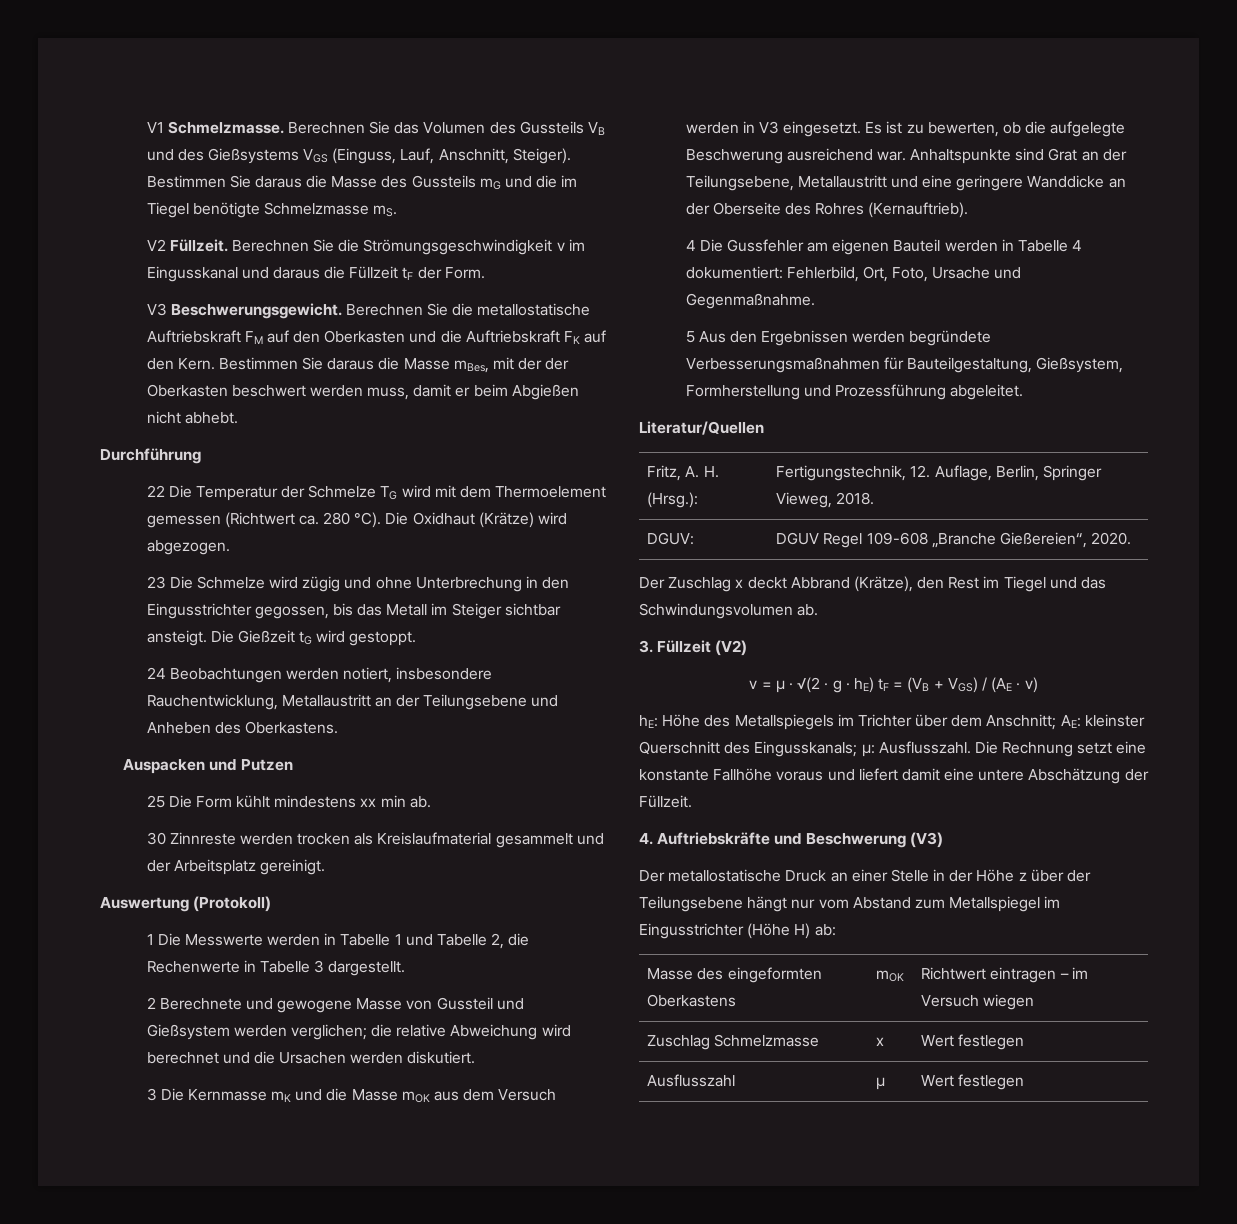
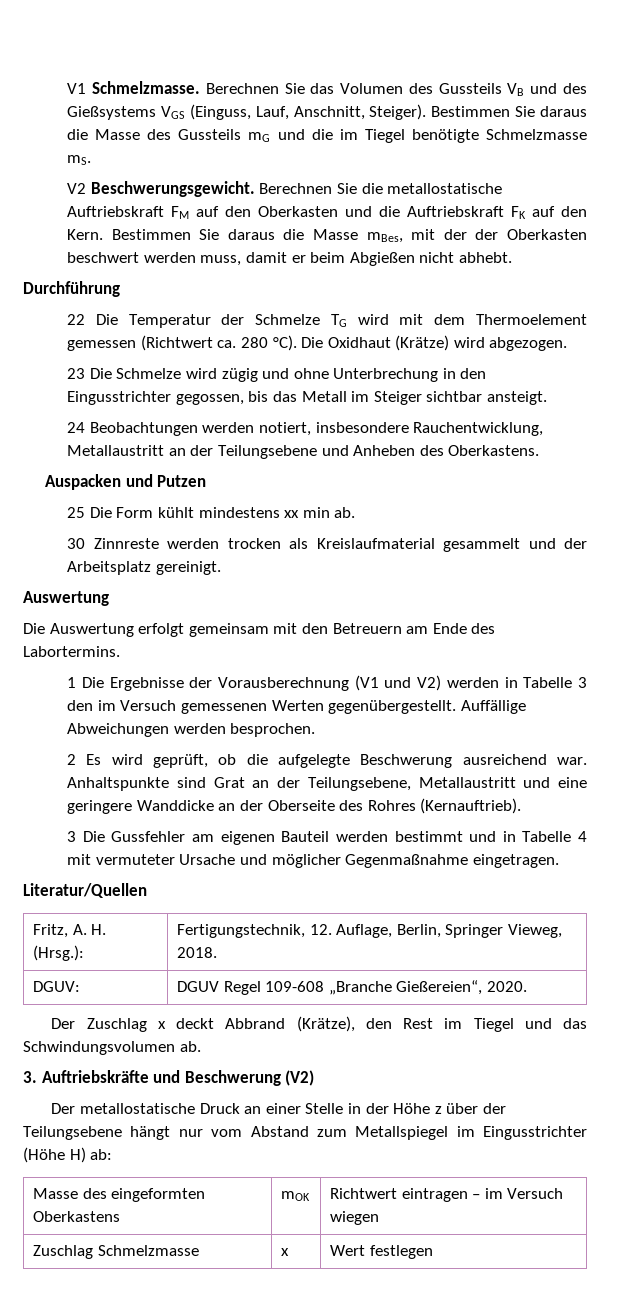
[169,239,585,255] [146,266,485,282] [146,303,167,316] Füllzeit. Berechnen Sie die Strömungsgeschwindigkeit v im Eingusskanal und daraus die Füllzeit tF der Form. // V3 -> (87, 188) none
[210,630,417,646] Die Gießzeit tG wird gestoppt. -> (547, 398) none
[193,896,272,912] [146,933,530,949] [146,960,406,976] [146,997,524,1013] [146,1024,571,1040] [146,1051,476,1064] [146,1088,557,1103] [685,121,999,137] (Protokoll) // 1 Die Messwerte werden in Tabelle 1 und Tabelle 2, die Rechenwerte in Tabelle 3 dargestellt. // 2 Berechnete und gewogene Masse von Gussteil und Gießsystem werden verglichen; die relative Abweichung wird berechnet und die Ursachen werden diskutiert. // 3 Die Kernmasse mK und die Masse mOK aus dem Versuch werden in V3 eingesetzt. Es ist zu bewerten, -> [23,623,496,637] [23,646,120,657] [67,675,587,691] [67,700,526,714] [67,723,316,737] [67,754,209,768] // Die Auswertung erfolgt gemeinsam mit den Betreuern am Ende des Labortermins. // 1 Die Ergebnisse der Vorausberechnung (V1 und V2) werden in Tabelle 3 den im Versuch gemessenen Werten gegenübergestellt. Auffällige Abweichungen werden besprochen. // 2 Es wird geprüft,
[685,240,696,251] 4 -> [67,831,77,842] 3
(998, 246) none -> [394,831,497,842] bestimmt und
[685,266,1022,282] [685,293,815,309] [685,330,992,346] [685,357,1124,373] [685,384,1024,400] dokumentiert: Fehlerbild, Ort, Foto, Ursache und Gegenmaßnahme. // 5 Aus den Ergebnissen werden begründete Verbesserungsmaßnahmen für Bauteilgestaltung, Gießsystem, Formherstellung und Prozessführung abgeleitet. -> [67,854,559,868] mit vermuteter Ursache und möglicher Gegenmaßnahme eingetragen.
[657,640,748,656] [749,677,1038,693] [639,714,1145,730] [639,741,1147,757] [639,768,1149,784] [639,795,692,808] [639,833,653,845] Füllzeit (V2) // v = μ · √(2 · g · hE) tF = (VB + VGS) / (AE · v) // hE: Höhe des Metallspiegels im Trichter über dem Anschnitt; AE: kleinster Querschnitt des Eingusskanals; μ: Ausflusszahl. Die Rechnung setzt eine konstante Fallhöhe voraus und liefert damit eine untere Abschätzung der Füllzeit. // 4. -> (37, 1077) none
[909,832,943,848] (V3) -> [285,1070,315,1086] (V2)
[647,1074,736,1087] [876,1077,886,1090] [921,1074,1025,1090] // Ausflusszahl | μ | Wert festlegen -> (433, 1252) none

